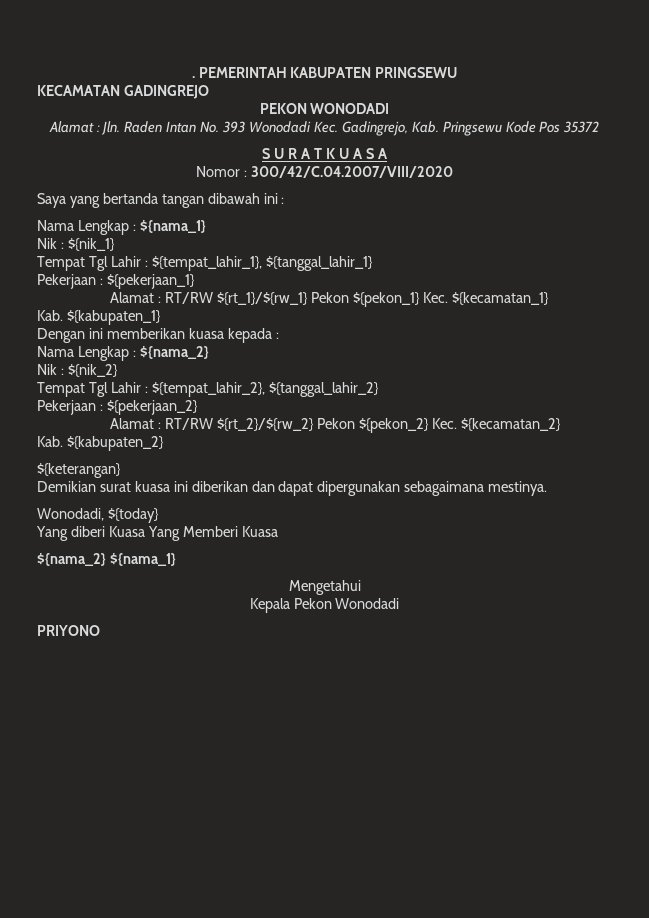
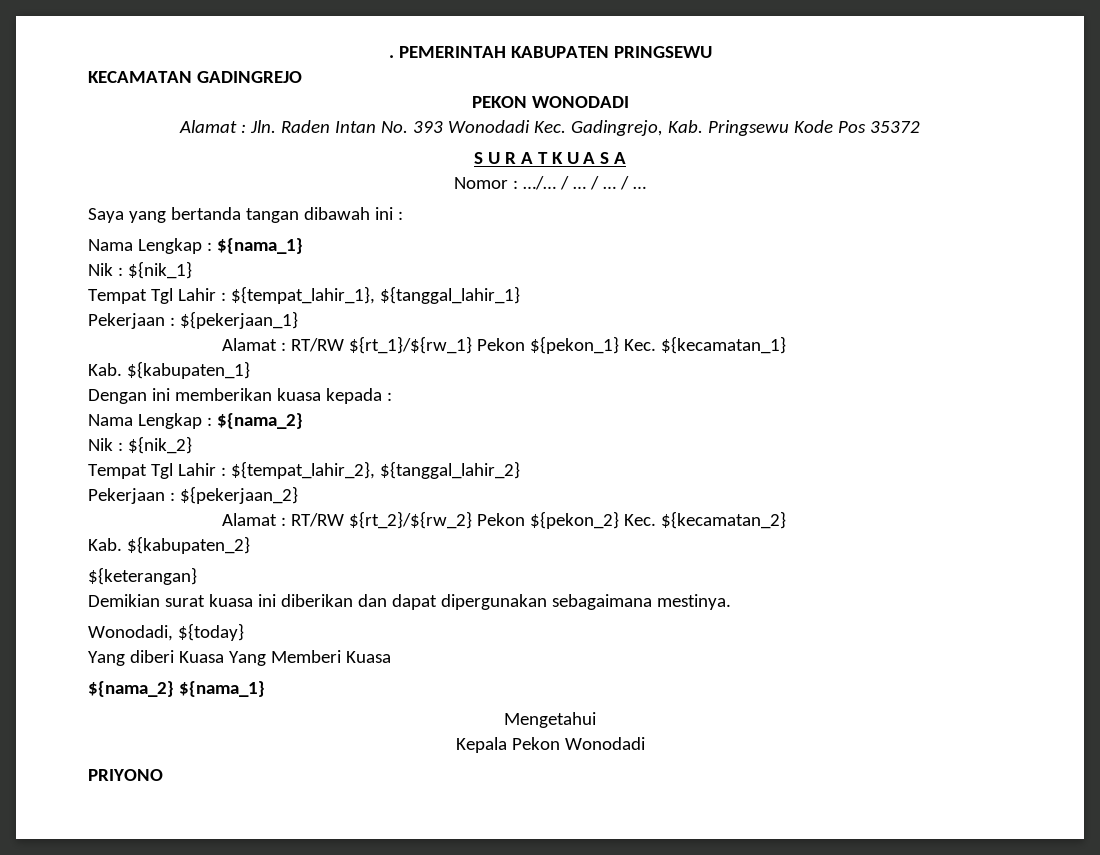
[250,166,453,178] 300/42/C.04.2007/VIII/2020 -> [523,176,646,190] …/… / … / … / …

